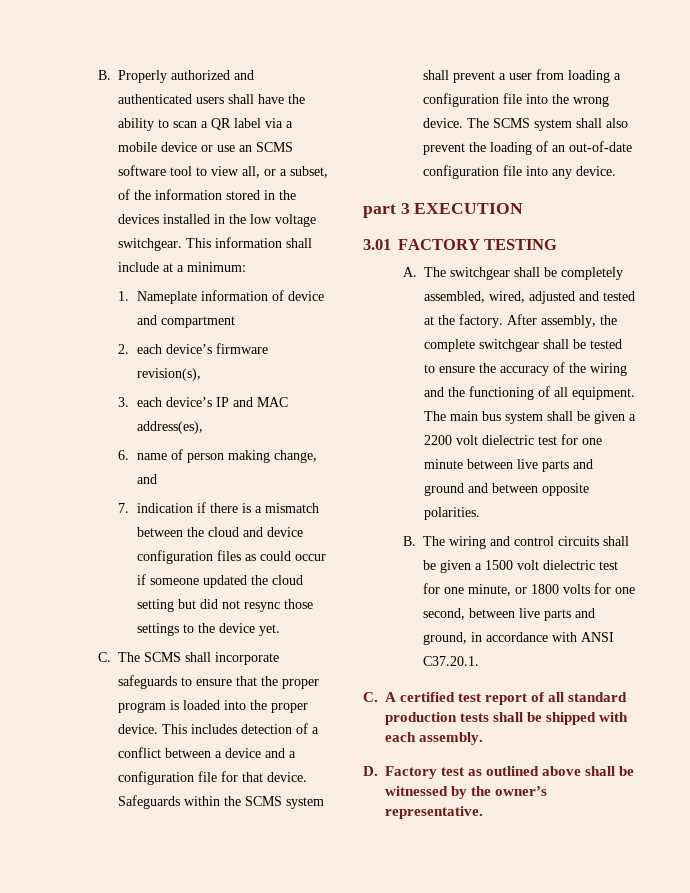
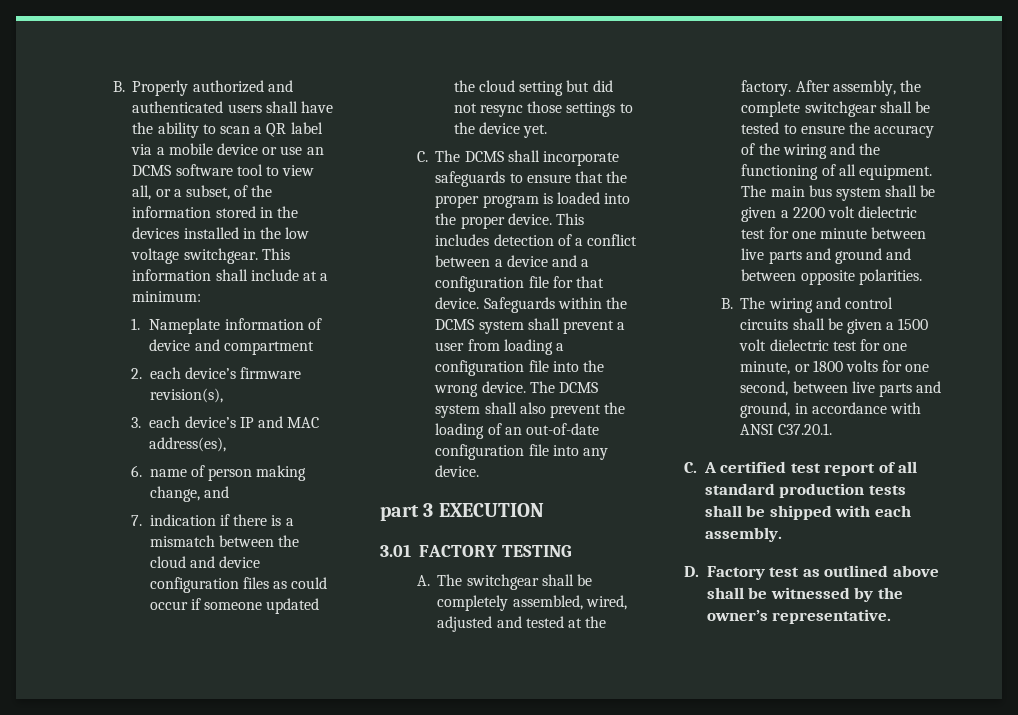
[255,142,293,152] SCMS -> [132,165,172,176] DCMS
[143,652,181,662] SCMS -> [464,151,504,162] DCMS
[244,796,282,806] SCMS -> [435,319,475,330] DCMS
[492,118,530,128] SCMS -> [559,382,599,393] DCMS

